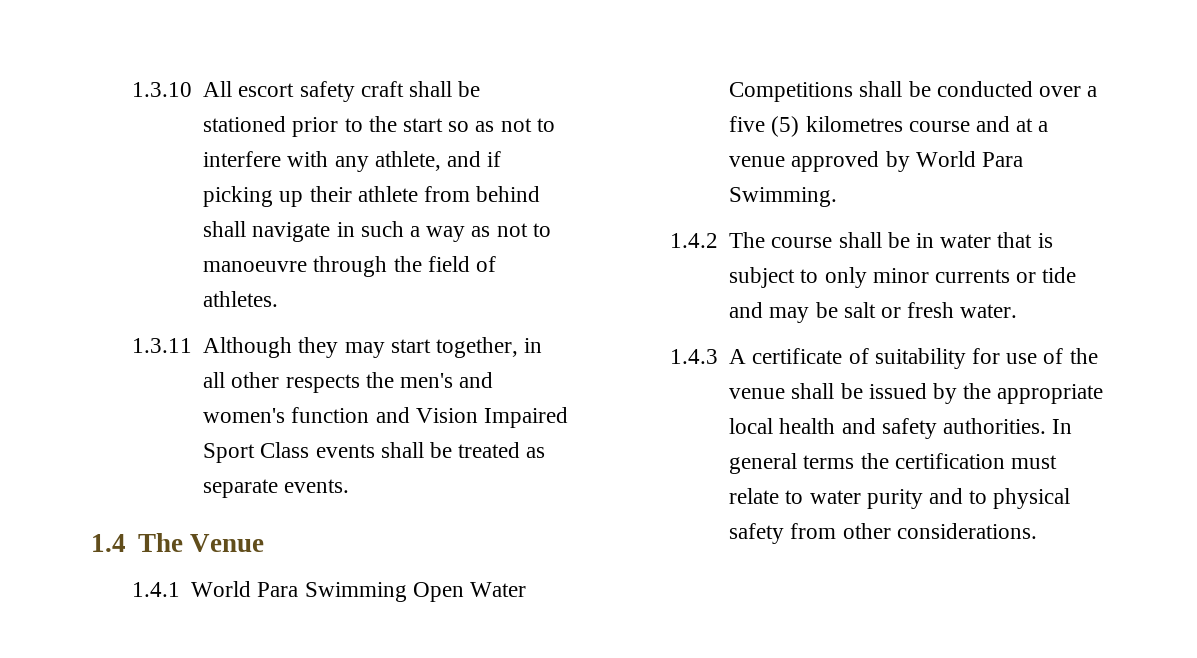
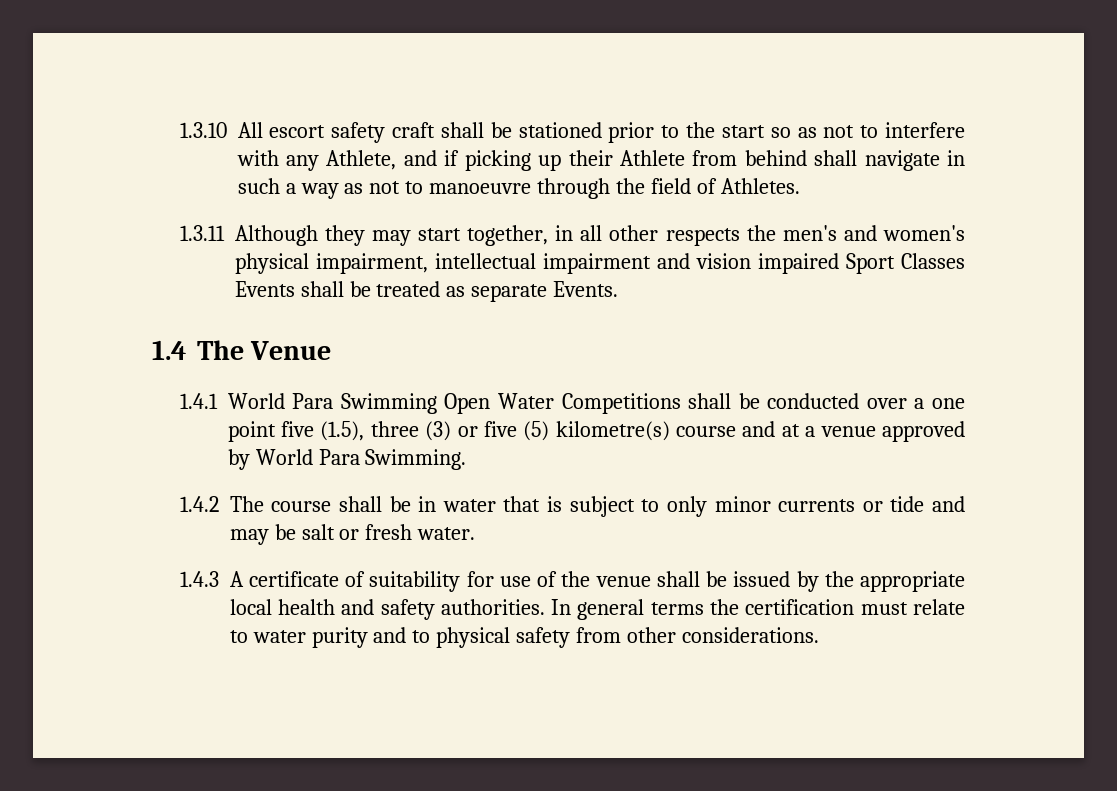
[374,151,441,171] athlete, -> [326,150,397,170] Athlete,
[357,186,418,202] athlete -> [619,150,685,166] Athlete
[203,291,279,307] athletes. -> [720,178,800,194] Athletes.
[291,407,568,428] [203,442,375,463] function and Vision Impaired Sport Class events -> [234,253,966,274] [234,281,295,297] physical impairment, intellectual impairment and vision impaired Sport Classes Events
[284,479,350,493] events. -> [553,281,619,297] Events.
(1098, 91) none -> [931,398,965,409] [227,421,478,442] one point five (1.5), three (3) or
[805,116,903,132] kilometres -> [555,421,670,441] kilometre(s)

